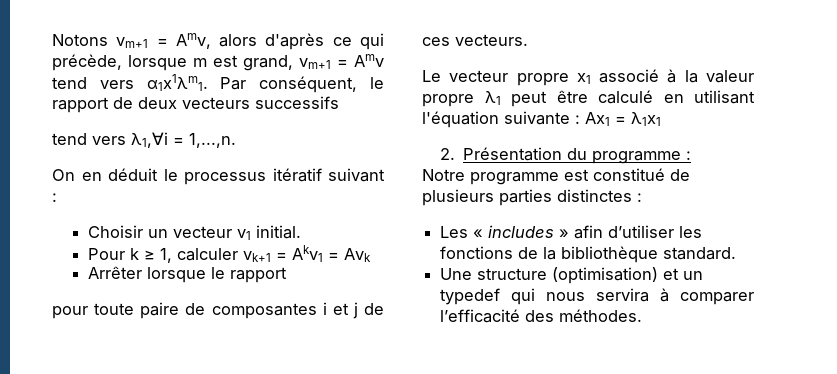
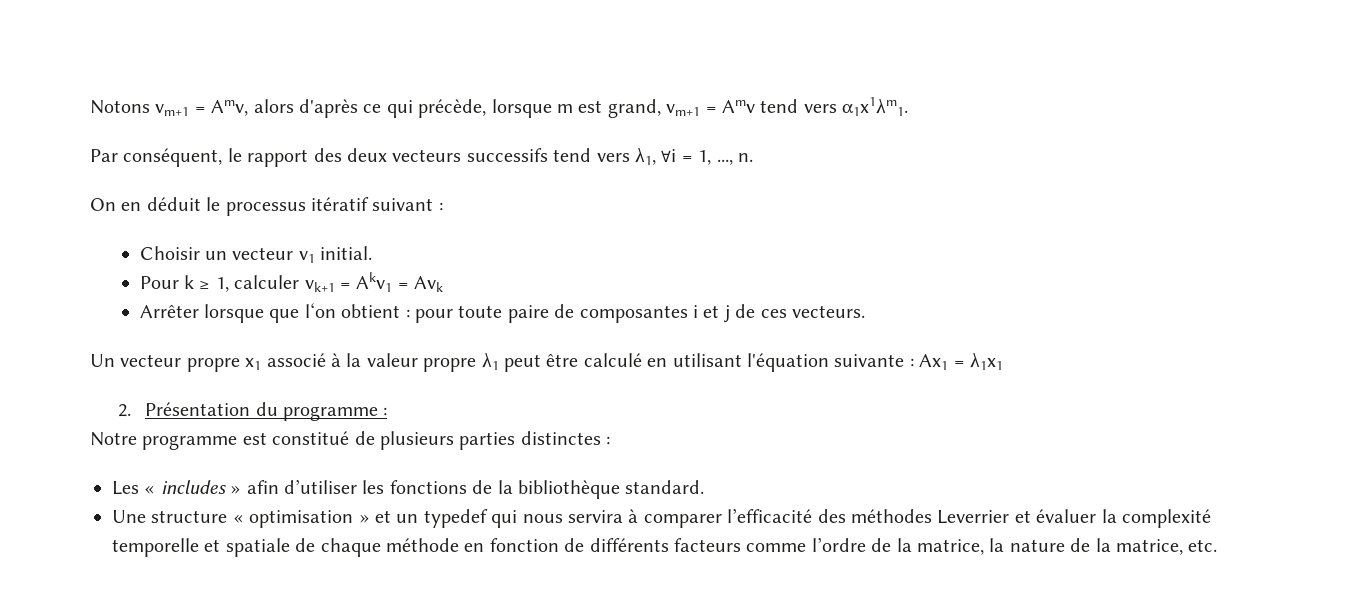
(208, 82) none -> (909, 106) //
[113,97,133,109] de -> [313,148,342,162] des
[52,132,236,148] // tend vers λ1,∀i = 1,...,n. -> [553,147,753,165] tend vers λ1, ∀i = 1, ..., n.
[211,267,288,283] le rapport // -> [269,303,410,323] que l‘on obtient :
[422,70,441,82] Le -> [90,354,115,367] Un
[552,267,659,284] (optimisation) -> [232,510,370,528] « optimisation »
[559,309,643,322] méthodes. -> [850,509,1211,528] [112,537,1218,557] méthodes Leverrier et évaluer la complexité temporelle et spatiale de chaque méthode en fonction de différents facteurs comme l’ordre de la matrice, la nature de la matrice, etc.

